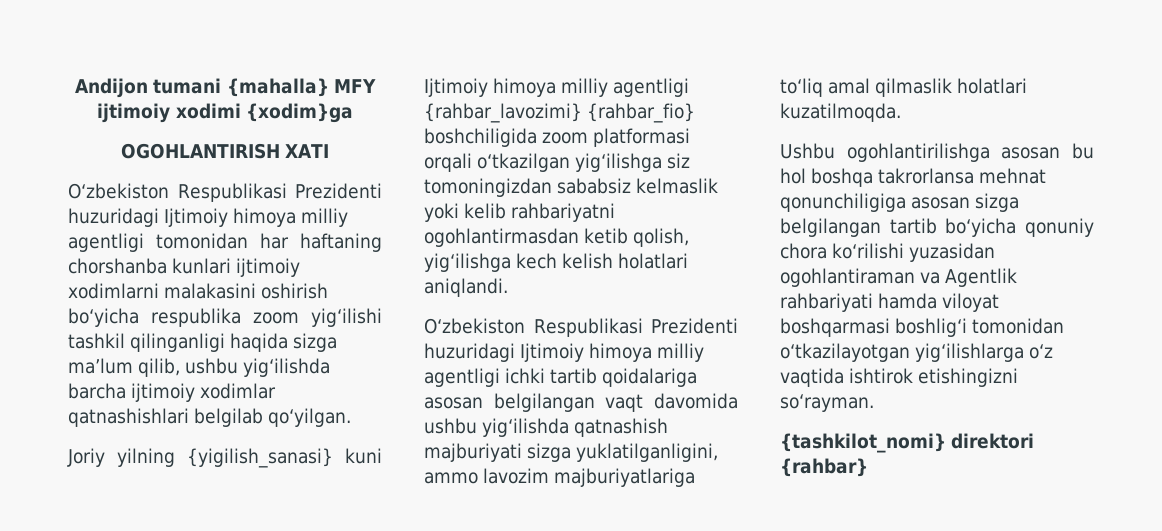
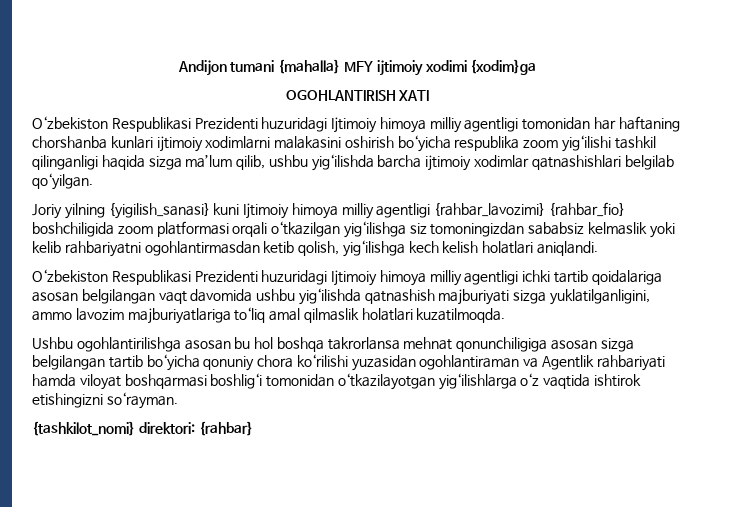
[951,433,1035,449] direktori -> [138,422,195,434] direktori:

